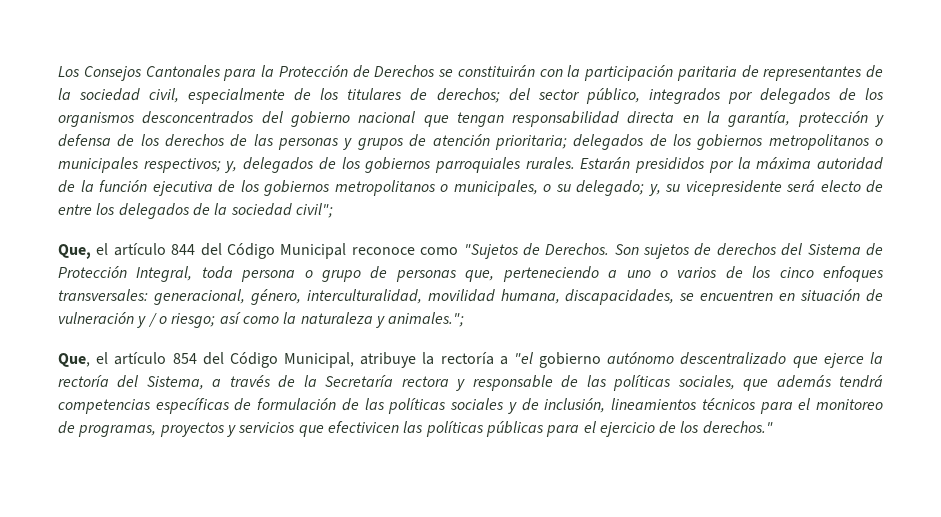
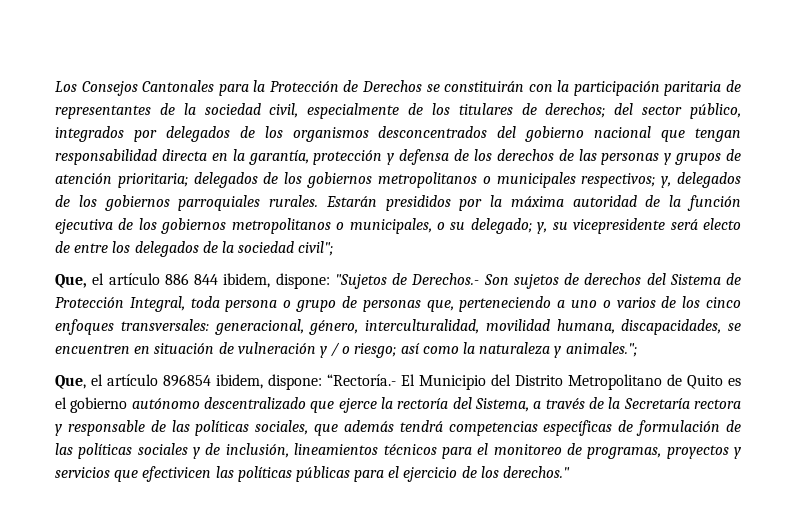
[171,243,459,259] 844 del Código Municipal reconoce como -> [164,273,330,289] 886 844 ibidem, dispone:
[545,243,610,255] Derechos. -> [411,273,480,285] Derechos.-
[172,352,533,368] 854 del Código Municipal, atribuye la rectoría a "el -> [163,374,741,390] [55,397,67,409] 896854 ibidem, dispone: “Rectoría.- El Municipio del Distrito Metropolitano de Quito es el

